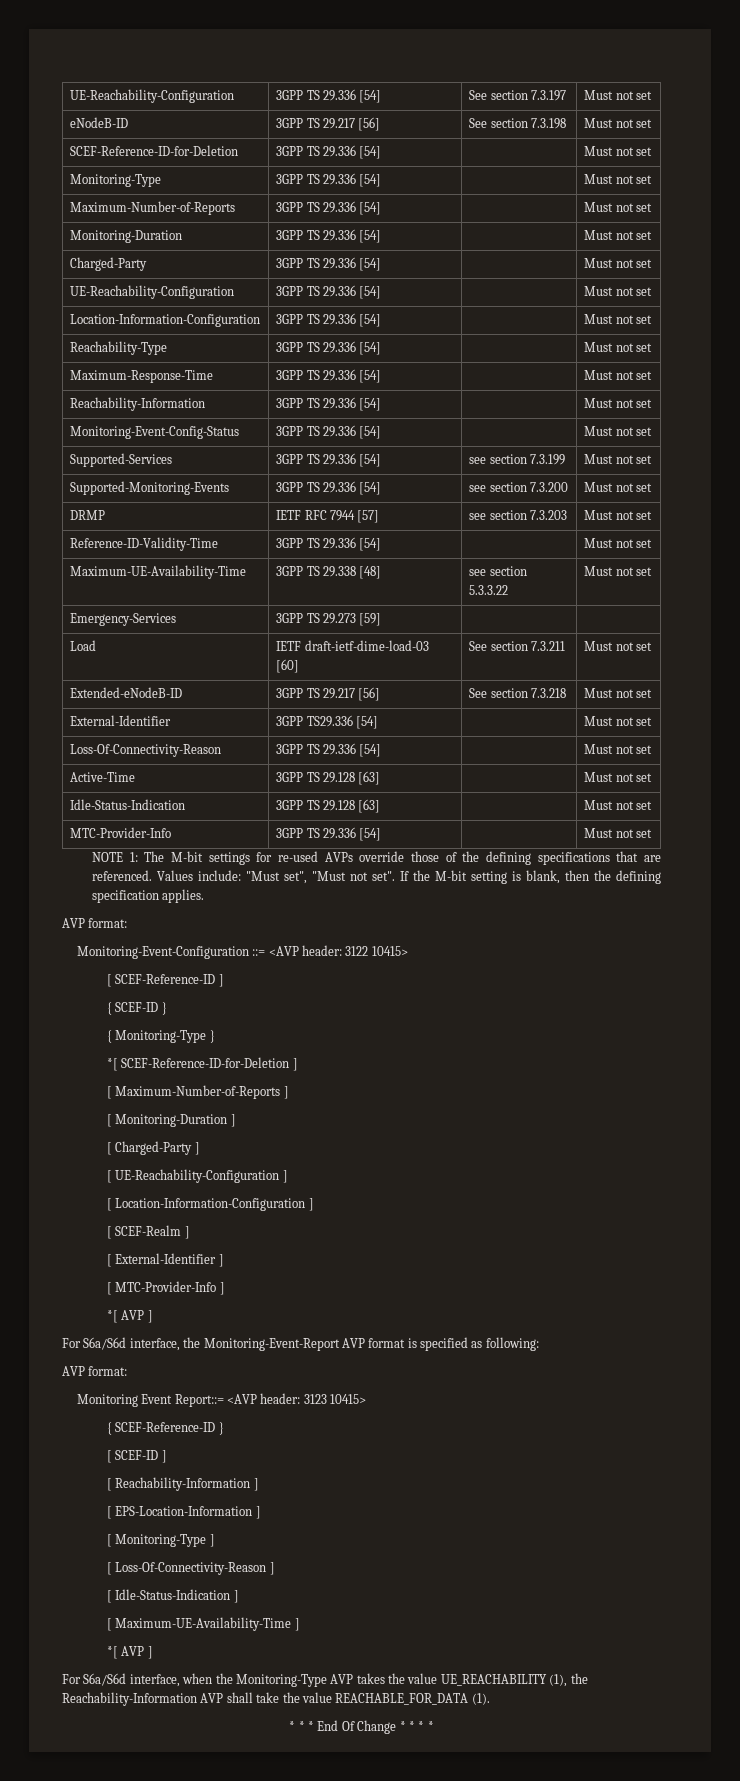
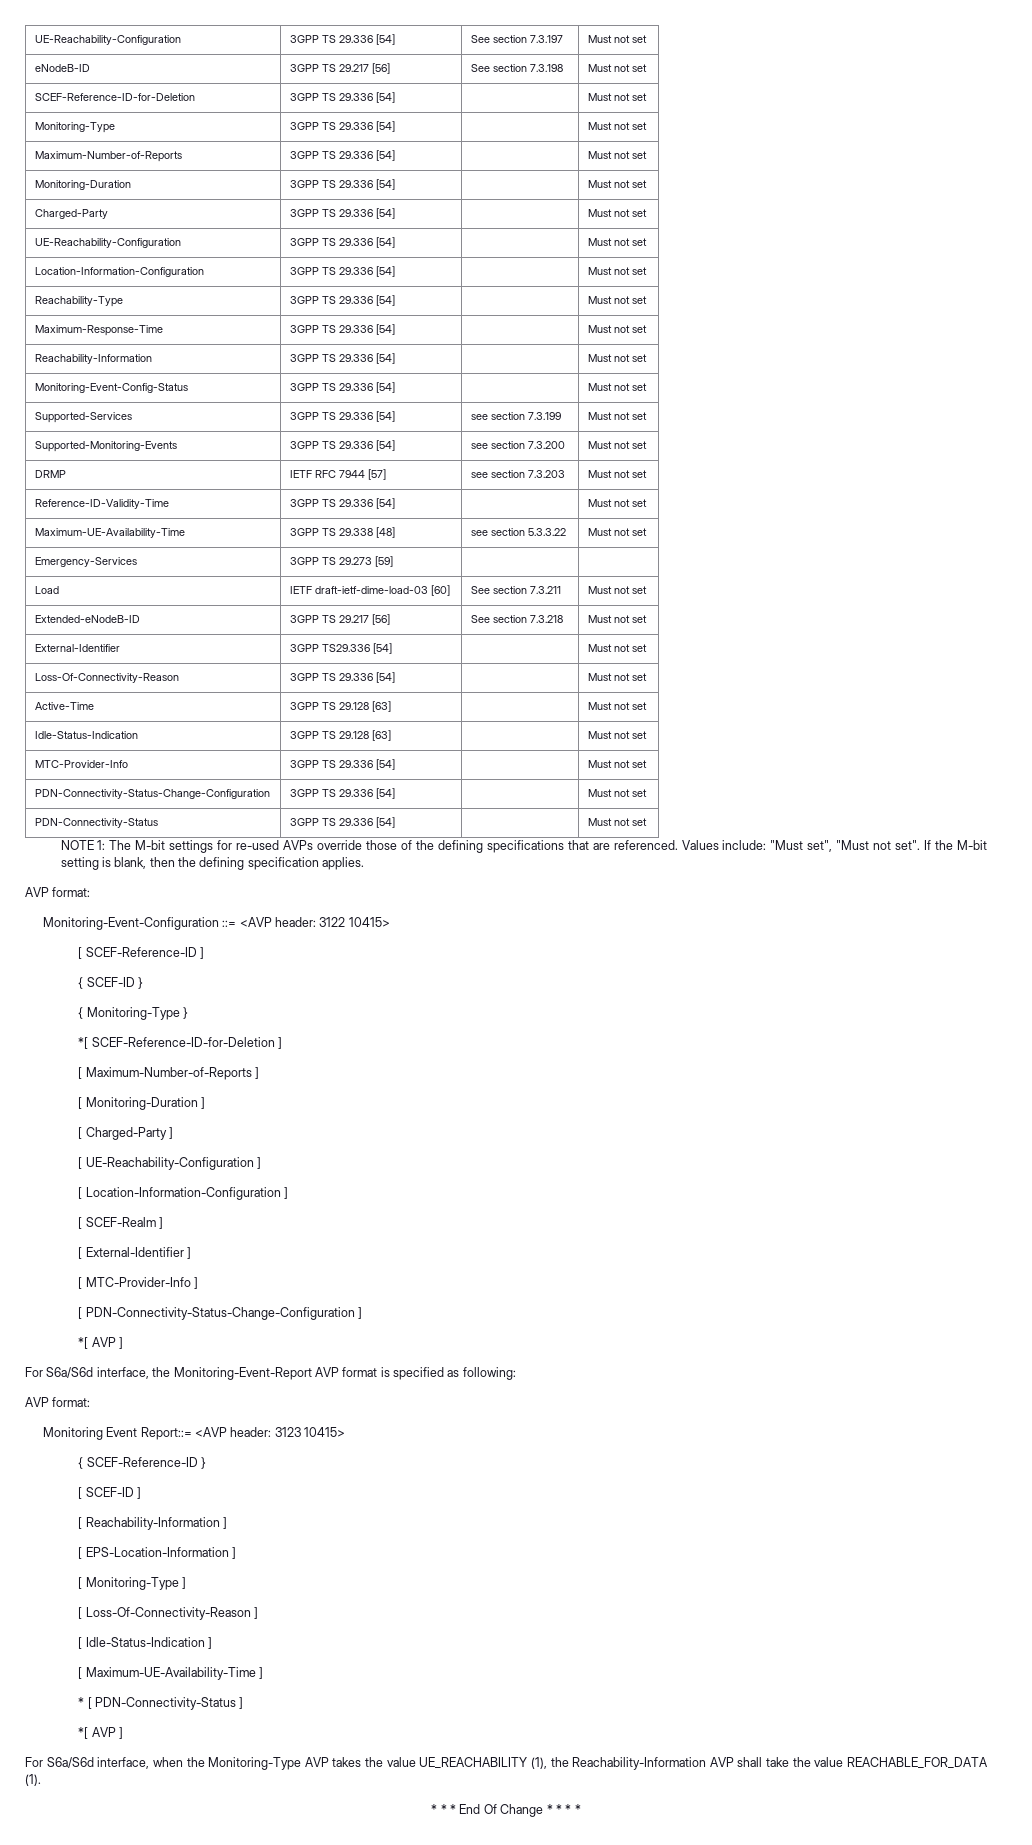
(653, 833) none -> [34,789,270,799] [289,788,395,799] [587,789,647,797] [34,818,158,828] [289,817,395,828] [587,818,647,826] // PDN-Connectivity-Status-Change-Configuration | 3GPP TS 29.336 [54] | | Must not set // PDN-Connectivity-Status | 3GPP TS 29.336 [54] | | Must not set
(225, 1288) none -> [78,1307,363,1320] // [ PDN-Connectivity-Status-Change-Configuration ]
(300, 1624) none -> [78,1697,244,1710] // * [ PDN-Connectivity-Status ]

